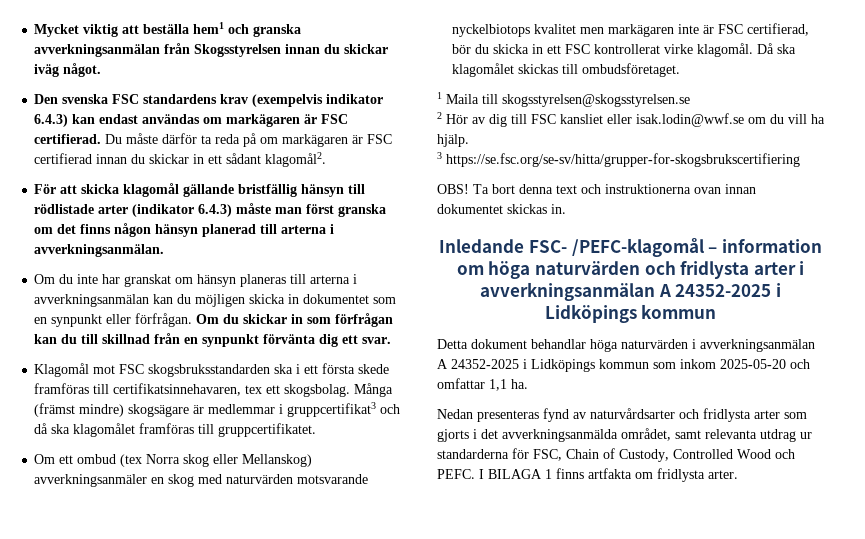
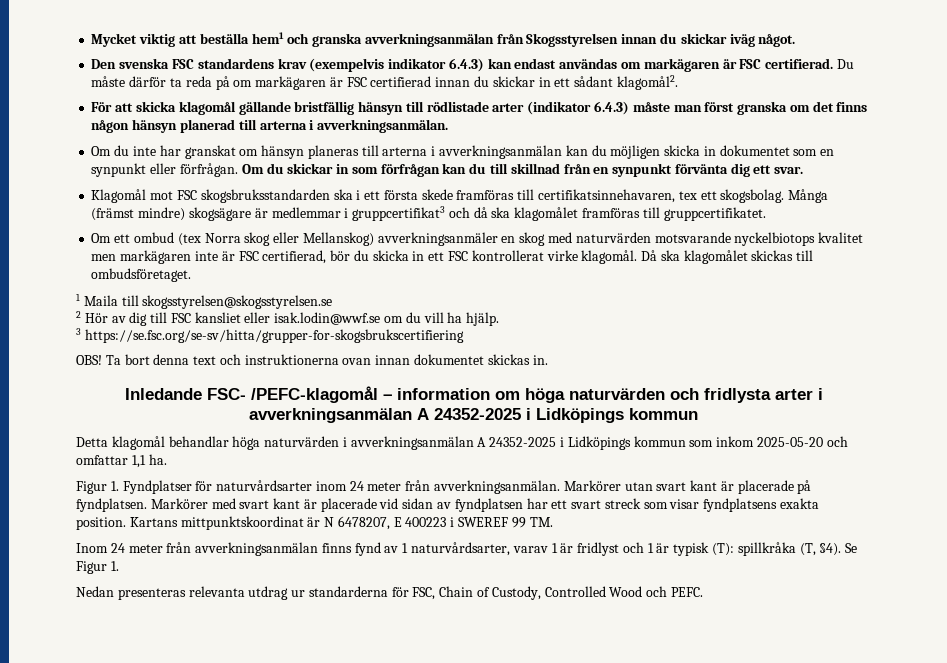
[471,339,527,349] dokument -> [111,436,165,450] klagomål
[437,408,807,422] [437,428,701,442] Nedan presenteras fynd av naturvårdsarter och fridlysta arter som gjorts i det avverkningsanmälda området, samt -> [76,480,812,494] [76,498,820,512] [76,516,553,530] [76,542,858,556] [76,561,119,574] [76,586,186,600] Figur 1. Fyndplatser för naturvårdsarter inom 24 meter från avverkningsanmälan. Markörer utan svart kant är placerade på fyndplatsen. Markörer med svart kant är placerade vid sidan av fyndplatsen har ett svart streck som visar fyndplatsens exakta position. Kartans mittpunktskoordinat är N 6478207, E 400223 i SWEREF 99 TM. // Inom 24 meter från avverkningsanmälan finns fynd av 1 naturvårdsarter, varav 1 är fridlyst och 1 är typisk (T): spillkråka (T, §4). Se Figur 1. // Nedan presenteras
[479,468,738,482] I BILAGA 1 finns artfakta om fridlysta arter. -> (703, 592) none

